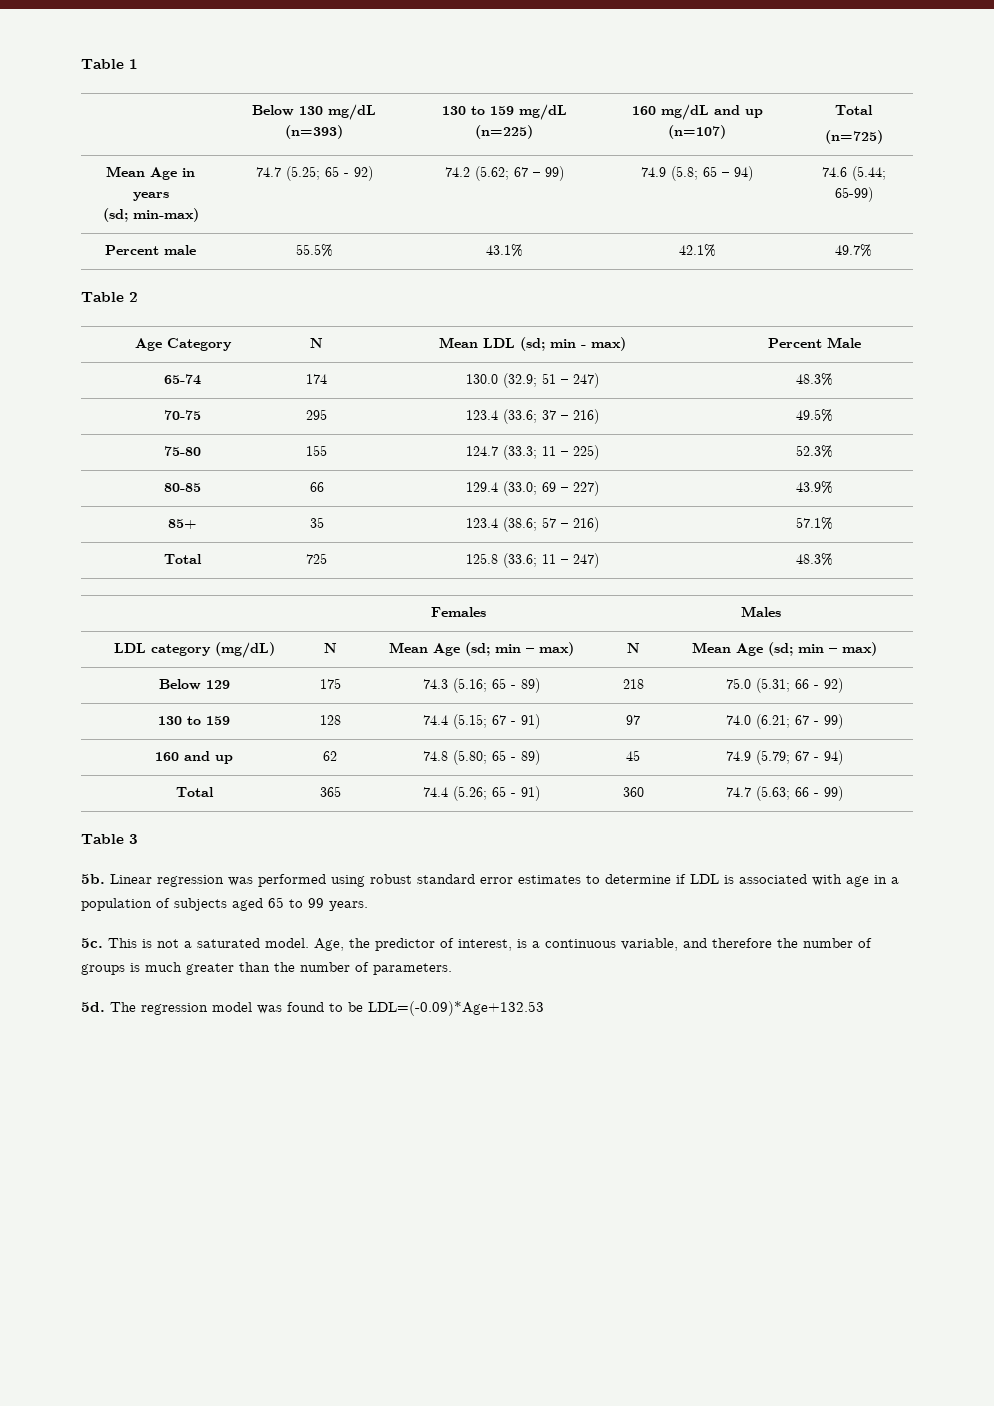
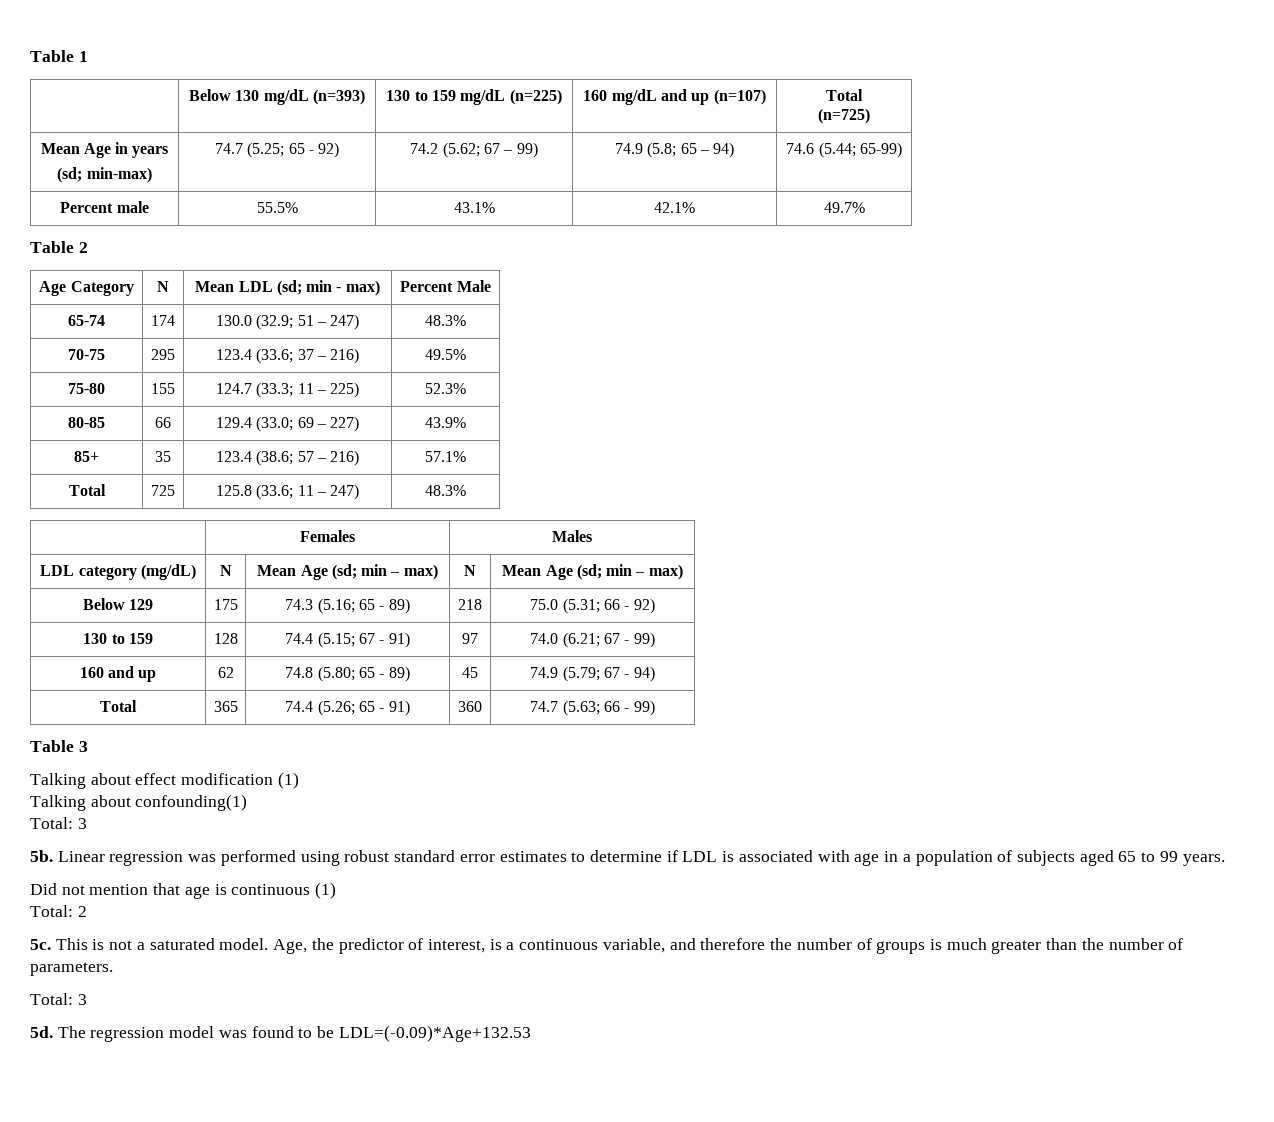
(138, 839) none -> [30,772,299,789] [30,794,248,811] [30,817,87,829] // Talking about effect modification (1) // Talking about confounding(1) // Total: 3
(368, 906) none -> [30,882,337,899] [30,905,87,917] // Did not mention that age is continuous (1) // Total: 2
(452, 969) none -> [30,993,87,1005] // Total: 3

